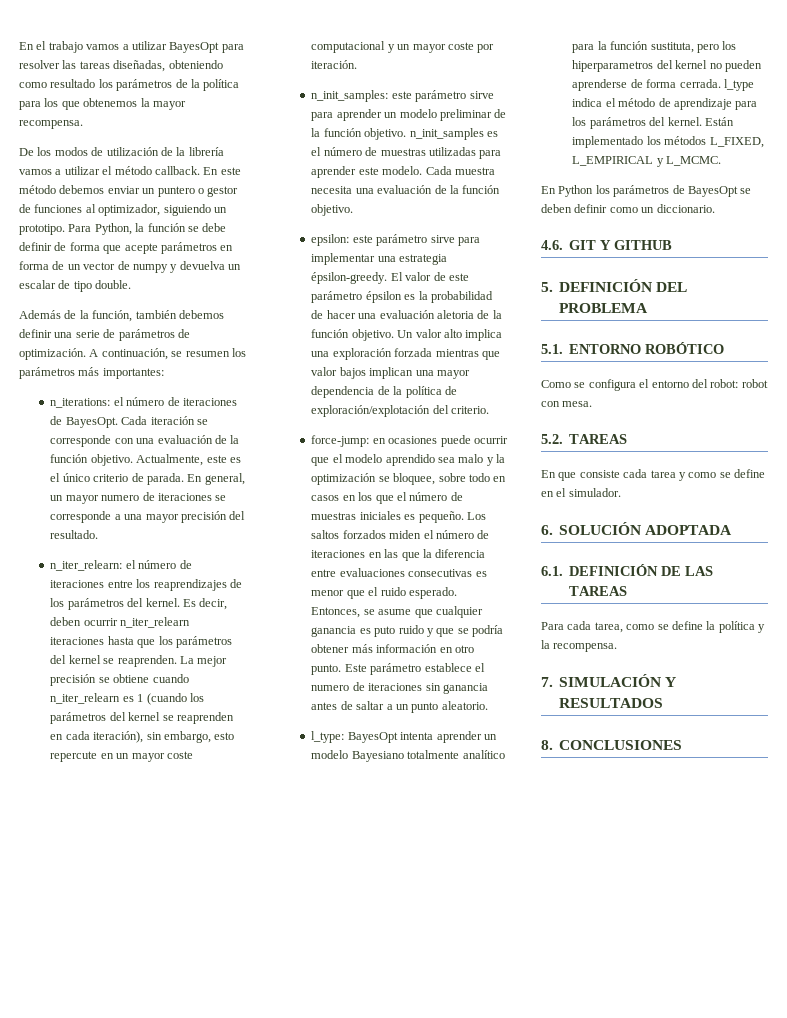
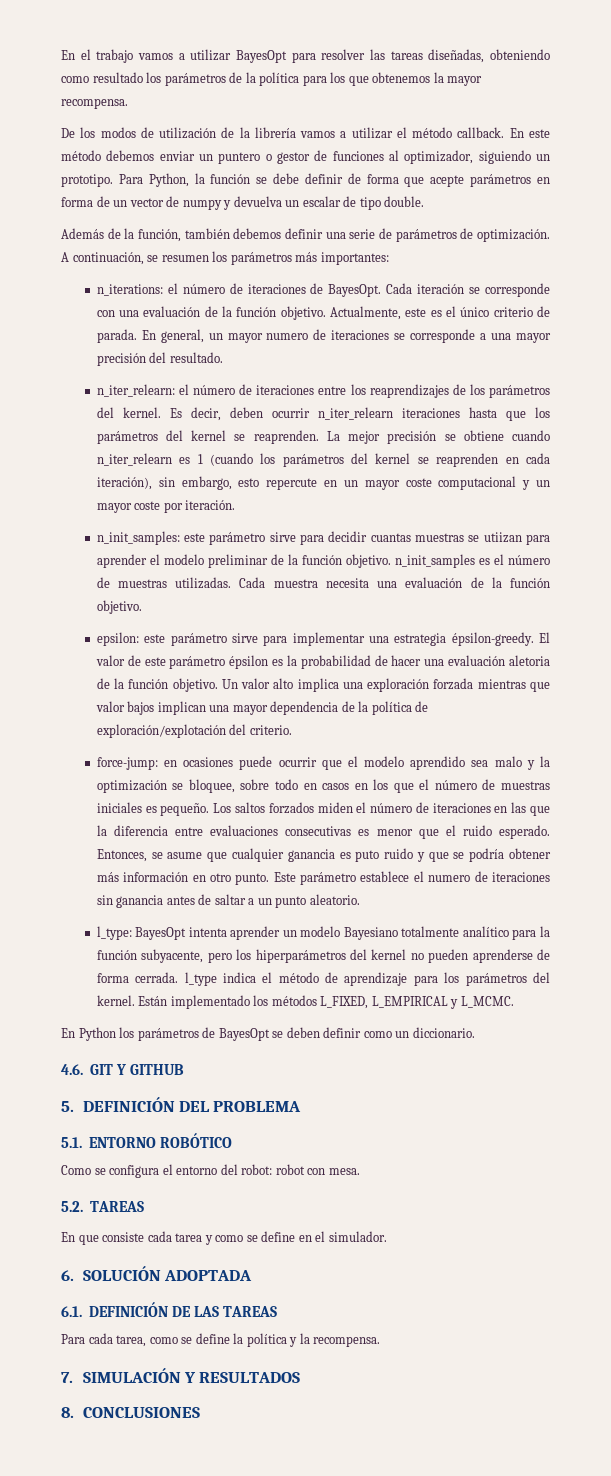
[336,109,398,121] aprender un -> [328,531,550,545] [96,554,160,568] decidir cuantas muestras se utiizan para aprender el
[428,147,502,159] [311,166,423,178] utilizadas para aprender este modelo. -> [175,577,232,589] utilizadas.
[650,42,694,53] sustituta, -> [141,949,204,963] subyacente,
[572,60,654,72] hiperparametros -> [255,949,346,963] hiperparámetros

